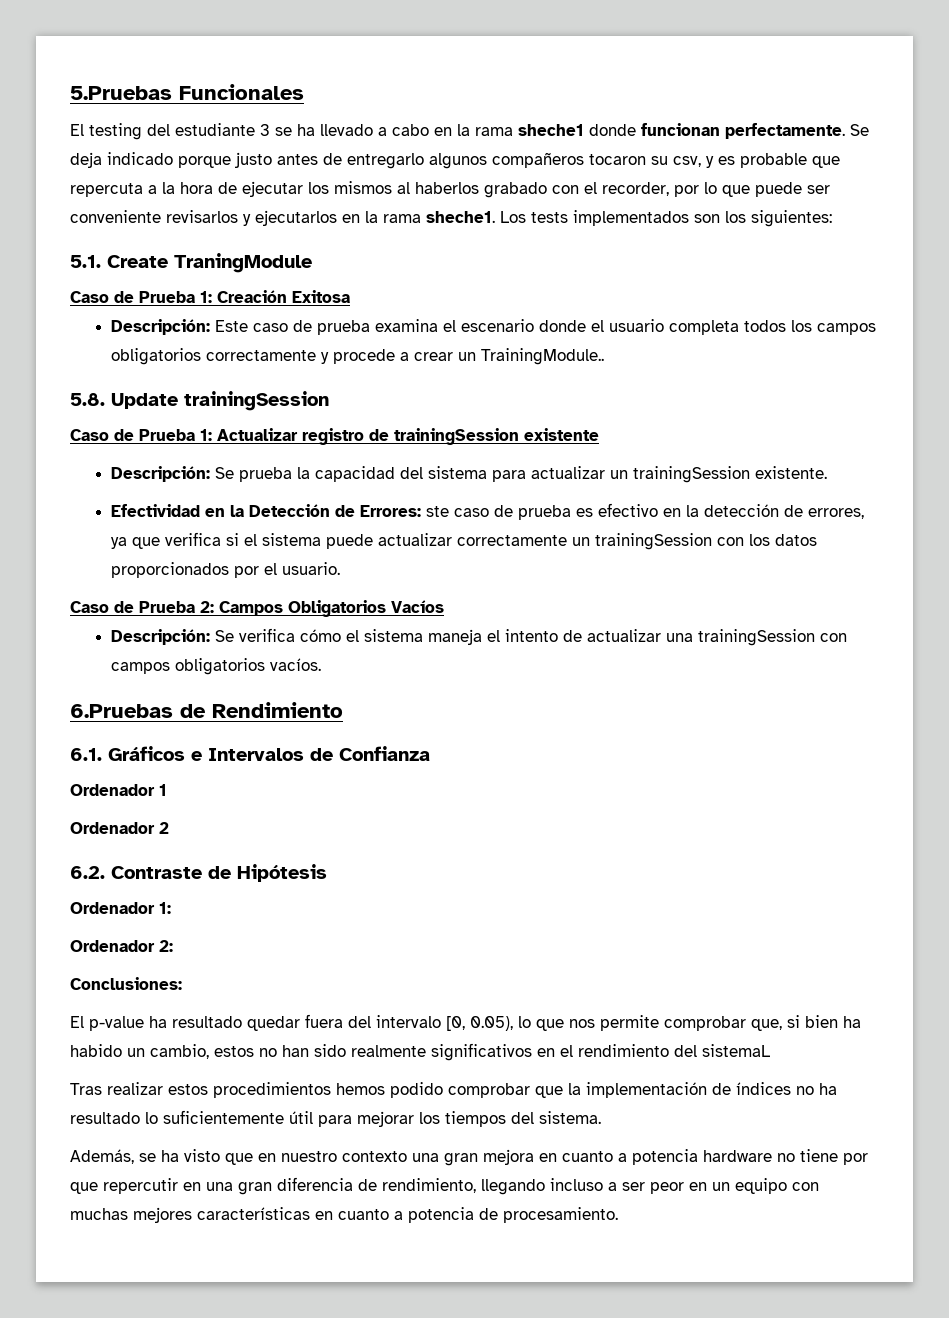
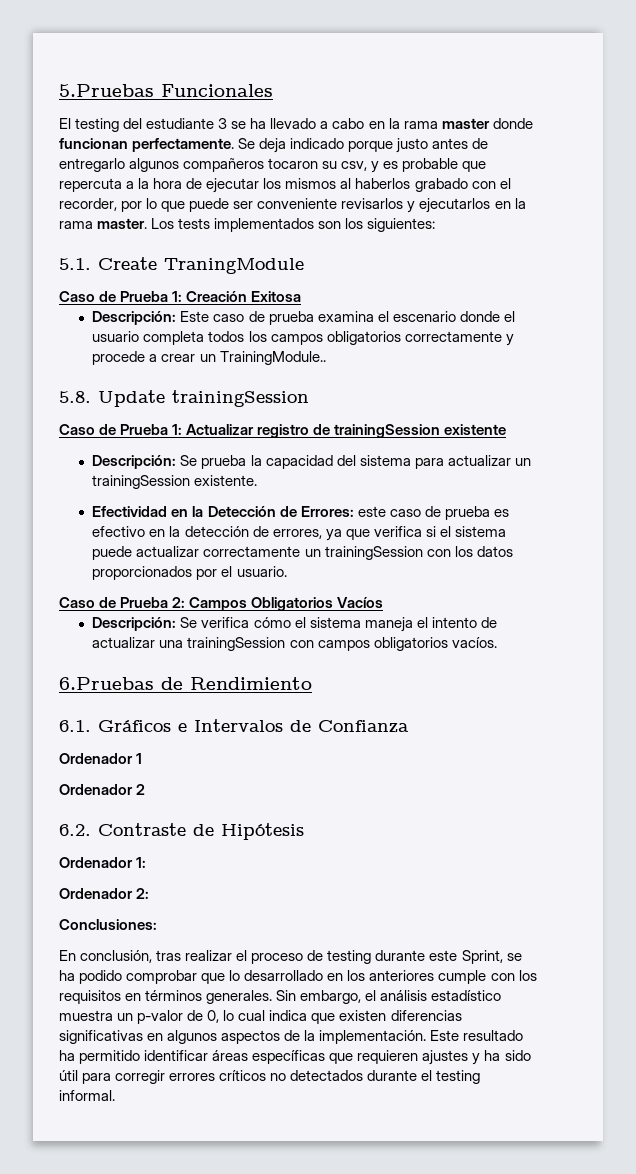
[518,124,584,136] sheche1 -> [441,118,490,129] master
[426,211,495,223] sheche1. -> [97,218,148,229] master.
[426,506,450,517] ste -> [357,506,386,517] este
[70,1014,861,1031] [70,1043,770,1061] [70,1082,837,1098] [70,1110,601,1127] [70,1149,868,1166] [70,1177,819,1195] [70,1207,618,1223] El p-value ha resultado quedar fuera del intervalo [0, 0.05), lo que nos permite comprobar que, si bien ha habido un cambio, estos no han sido realmente significativos en el rendimiento del sistemaL // Tras realizar estos procedimientos hemos podido comprobar que la implementación de índices no ha resultado lo suficientemente útil para mejorar los tiempos del sistema. // Además, se ha visto que en nuestro contexto una gran mejora en cuanto a potencia hardware no tiene por que repercutir en una gran diferencia de rendimiento, llegando incluso a ser peor en un equipo con muchas mejores características en cuanto a potencia de procesamiento. -> [59,950,522,964] [59,970,537,984] [59,990,502,1004] [59,1010,462,1024] [59,1030,524,1044] [59,1050,531,1065] [59,1070,481,1084] [59,1090,115,1101] En conclusión, tras realizar el proceso de testing durante este Sprint, se ha podido comprobar que lo desarrollado en los anteriores cumple con los requisitos en términos generales. Sin embargo, el análisis estadístico muestra un p-valor de 0, lo cual indica que existen diferencias significativas en algunos aspectos de la implementación. Este resultado ha permitido identificar áreas específicas que requieren ajustes y ha sido útil para corregir errores críticos no detectados durante el testing informal.

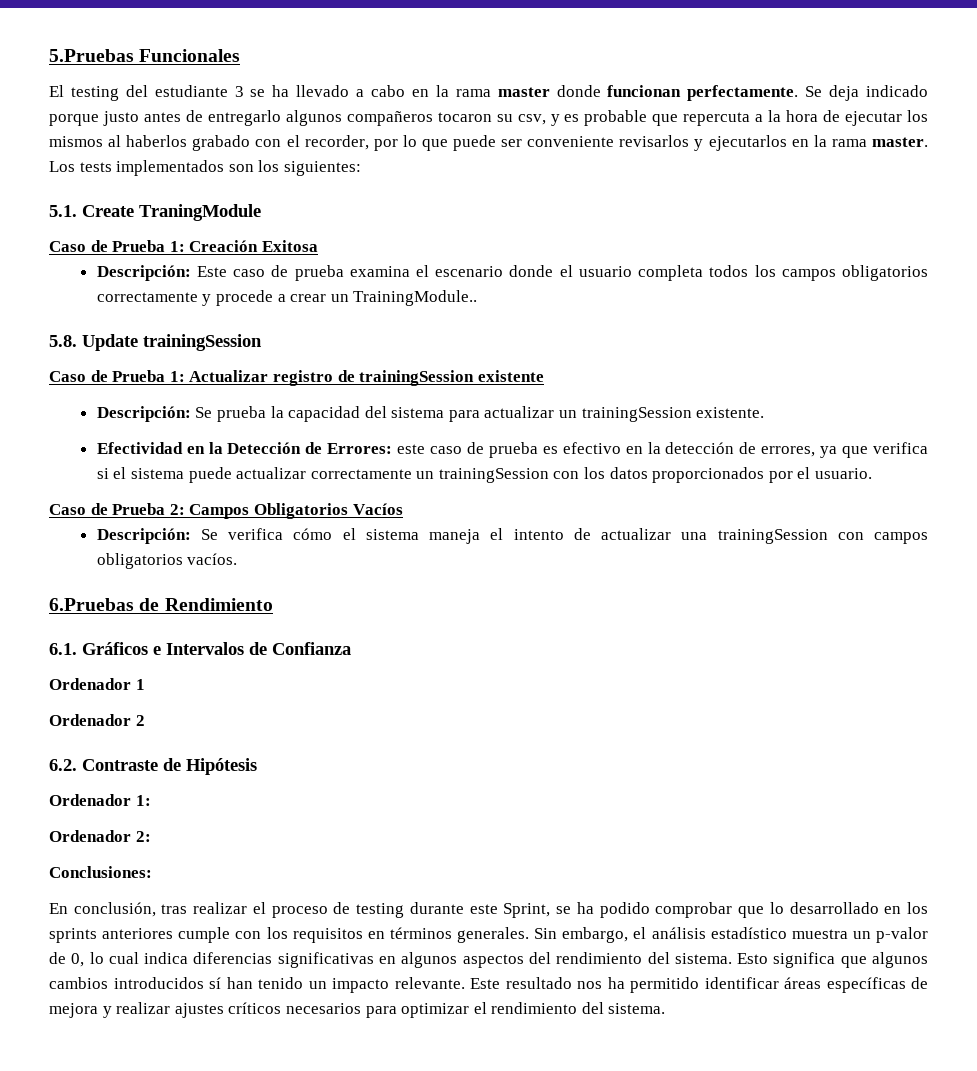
(366, 975) none -> [49,928,97,943] sprints
[311,1010,387,1024] que existen -> (189, 958) none
[284,1030,427,1044] de la implementación. -> [528,952,928,968] [49,977,465,993] del rendimiento del sistema. Esto significa que algunos cambios introducidos sí han tenido un impacto relevante.
(524, 1035) none -> [577,981,602,989] nos
[329,1050,531,1065] [59,1070,481,1084] [59,1090,115,1101] que requieren ajustes y ha sido útil para corregir errores críticos no detectados durante el testing informal. -> [911,977,928,989] [49,1002,666,1018] de mejora y realizar ajustes críticos necesarios para optimizar el rendimiento del sistema.

